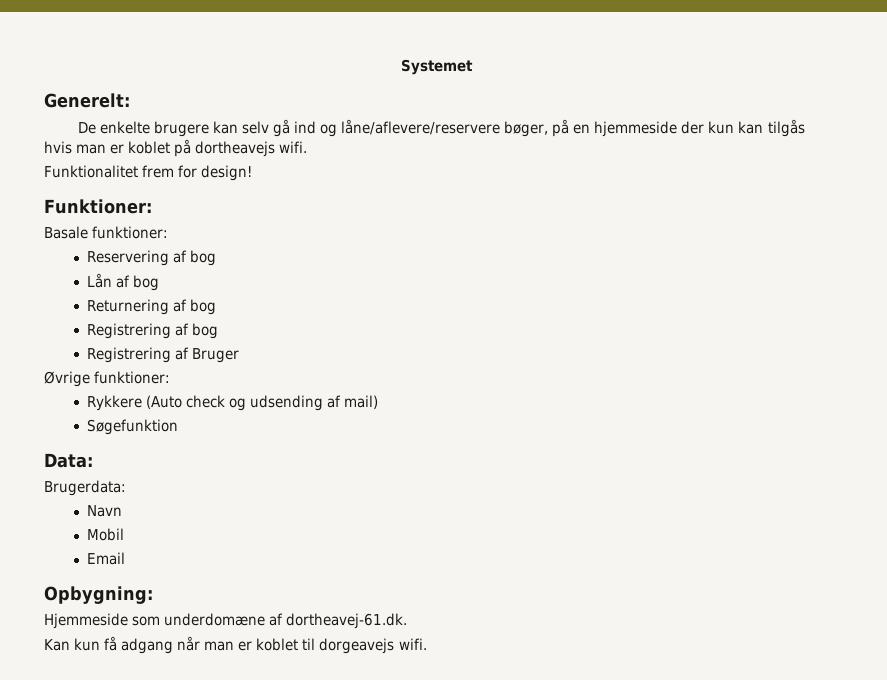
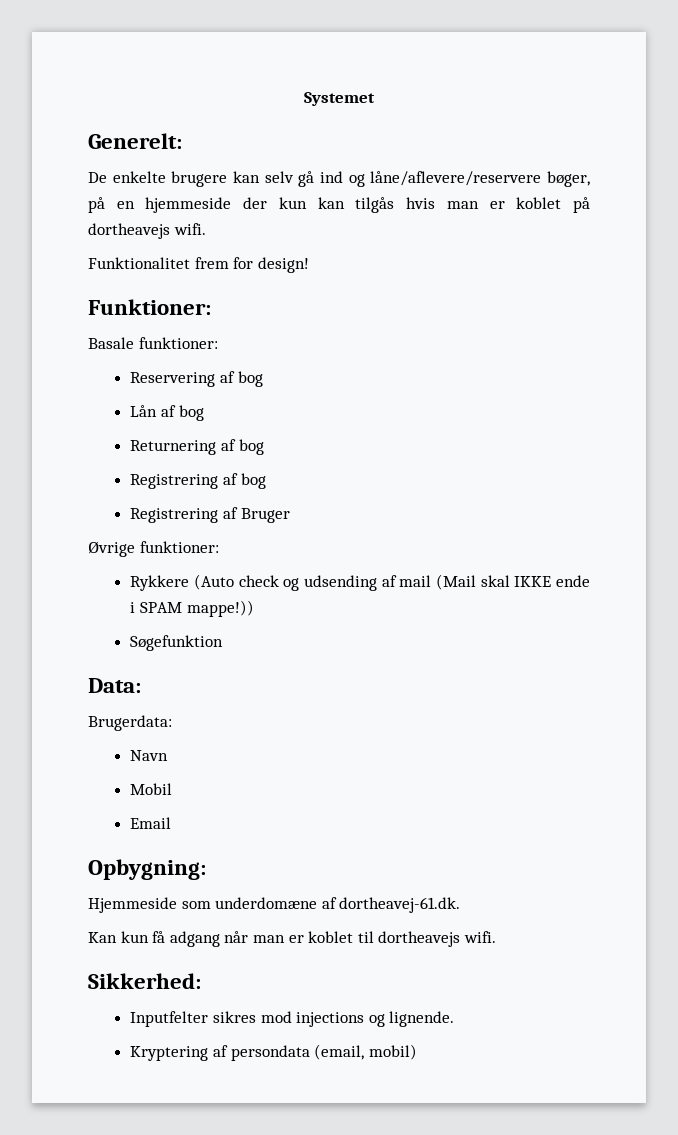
[344,395,379,409] mail) -> [399,574,590,590] [130,600,254,617] mail (Mail skal IKKE ende i SPAM mappe!))
[319,638,427,654] dorgeavejs wifi. -> [378,931,496,947] [88,973,201,989] [130,1011,455,1027] [130,1044,417,1061] dortheavejs wifi. // Sikkerhed: // Inputfelter sikres mod injections og lignende. // Kryptering af persondata (email, mobil)

